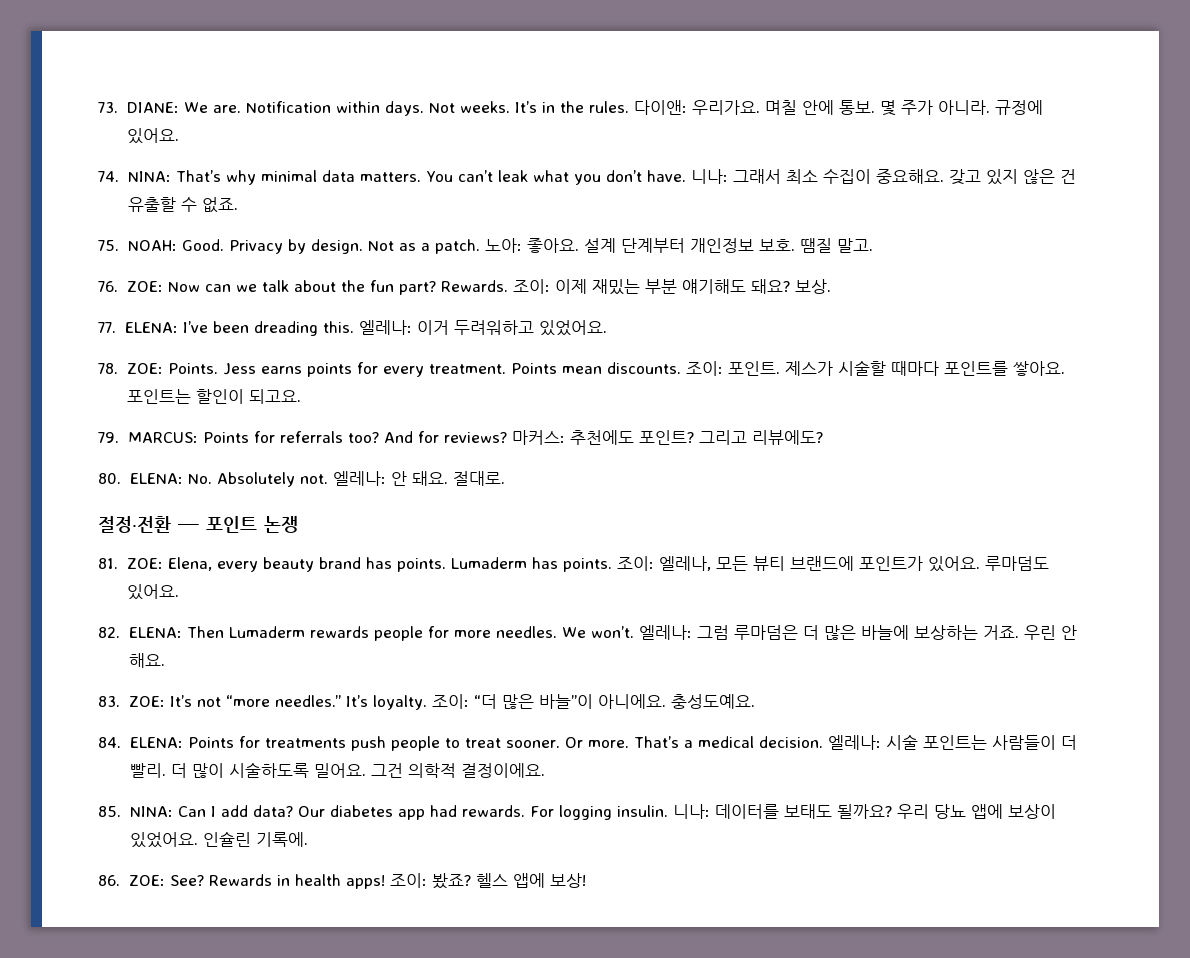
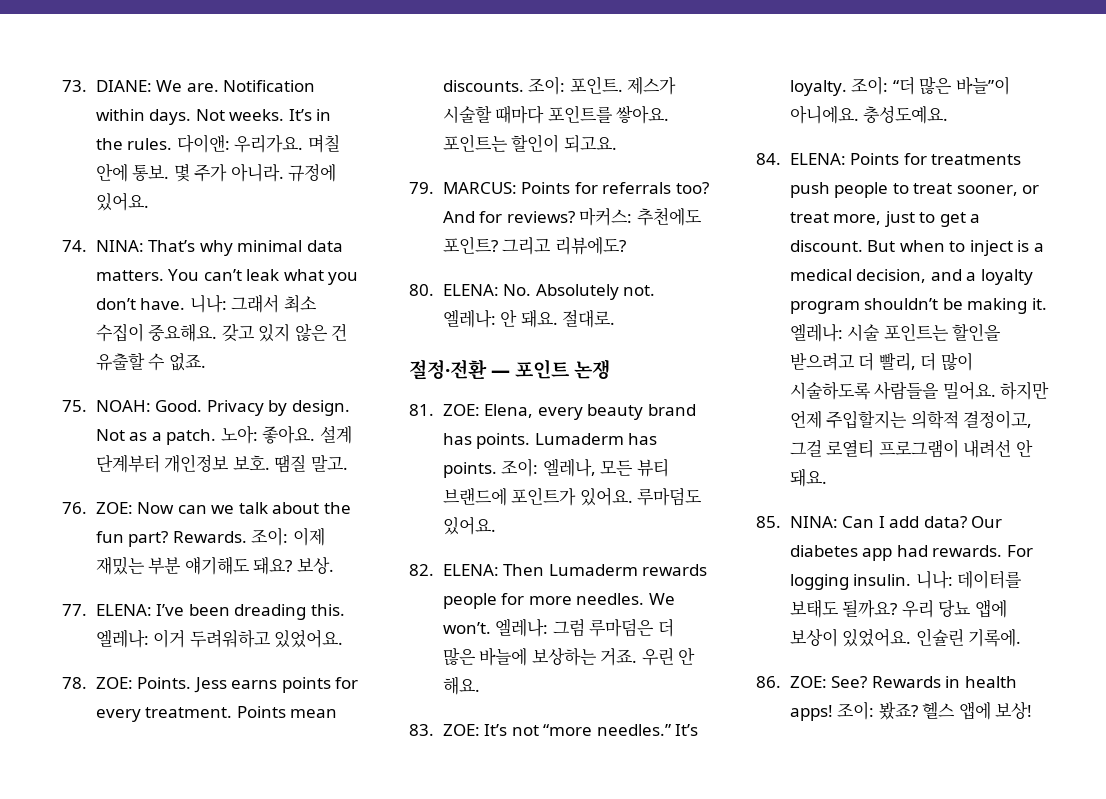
[505,734,1077,750] [129,762,545,778] sooner. Or more. That’s a medical decision. 엘레나: 시술 포인트는 사람들이 더 빨리. 더 많이 시술하도록 밀어요. 그건 의학적 결정이에요. -> [956,185,1040,196] [789,211,981,227] [789,240,1045,256] [789,269,1033,285] [789,298,1047,314] [789,323,1002,342] [789,352,973,371] [789,381,1050,400] [789,410,1033,429] [789,439,1033,458] [789,469,827,487] sooner, or treat more, just to get a discount. But when to inject is a medical decision, and a loyalty program shouldn’t be making it. 엘레나: 시술 포인트는 할인을 받으려고 더 빨리, 더 많이 시술하도록 사람들을 밀어요. 하지만 언제 주입할지는 의학적 결정이고, 그걸 로열티 프로그램이 내려선 안 돼요.

